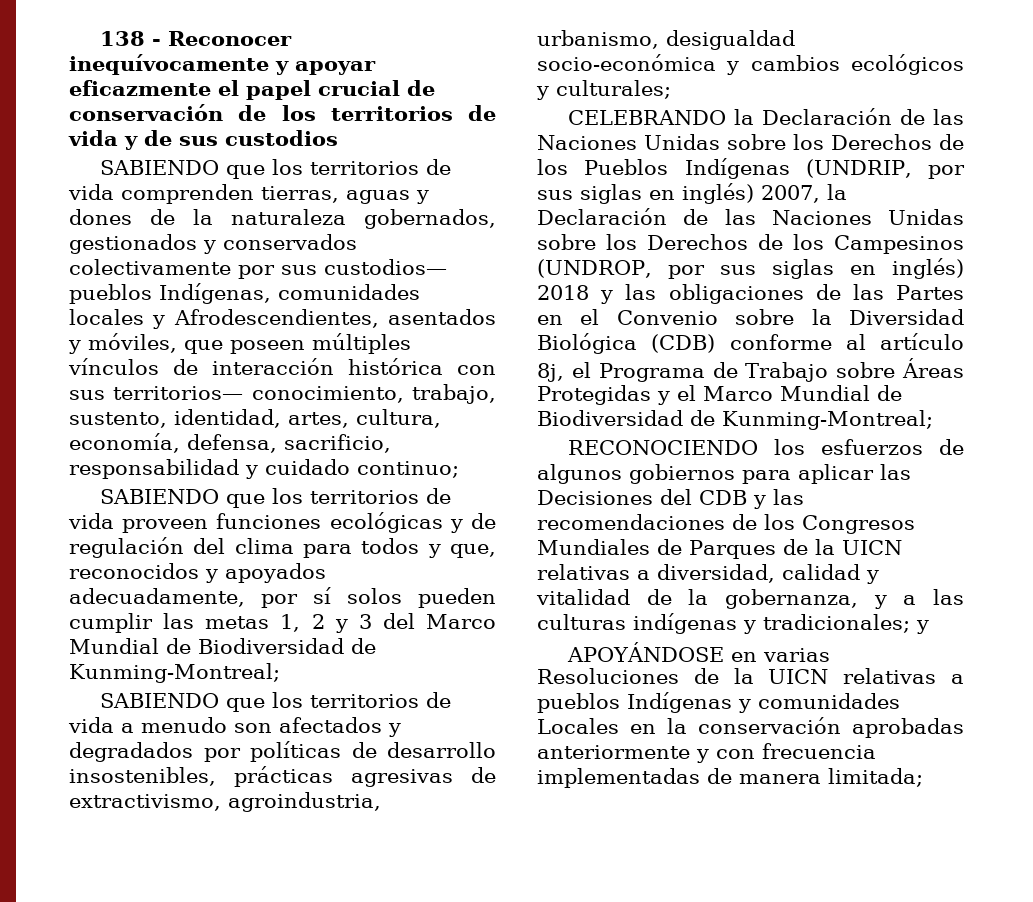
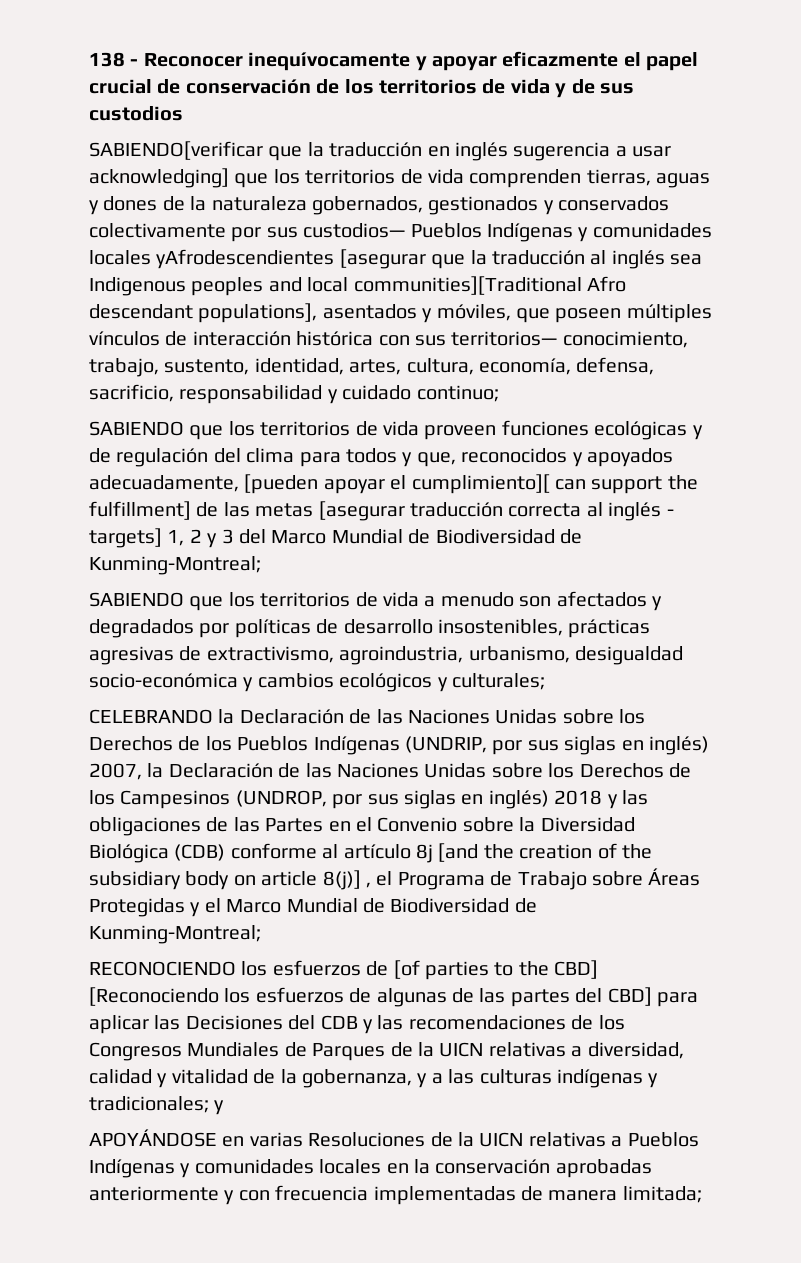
[100,160,220,175] SABIENDO -> [89,141,672,161] [89,168,229,188] SABIENDO[verificar que la traducción en inglés sugerencia a usar acknowledging]
[69,283,420,304] [69,309,379,329] pueblos Indígenas, comunidades locales y Afrodescendientes, -> [410,223,712,242] [89,249,703,269] [89,276,626,296] [89,303,318,323] Pueblos Indígenas y comunidades locales yAfrodescendientes [asegurar que la traducción al inglés sea Indigenous peoples and local communities][Traditional Afro descendant populations],
[261,587,496,608] [69,613,270,633] por sí solos pueden cumplir las metas -> [244,474,698,494] [89,501,674,521] [89,528,162,548] [pueden apoyar el cumplimiento][ can support the fulfillment] de las metas [asegurar traducción correcta al inglés - targets]
[537,363,564,382] 8j, -> [416,843,652,863] [89,870,371,890] 8j [and the creation of the subsidiary body on article 8(j)] ,
[537,464,735,484] algunos gobiernos -> [393,960,599,980] [89,987,652,1007] [of parties to the CBD] [Reconociendo los esfuerzos de algunas de las partes del CBD]
[537,692,900,713] [537,718,619,734] pueblos Indígenas y comunidades Locales -> [627,1132,699,1147] [89,1159,382,1178] Pueblos Indígenas y comunidades locales

